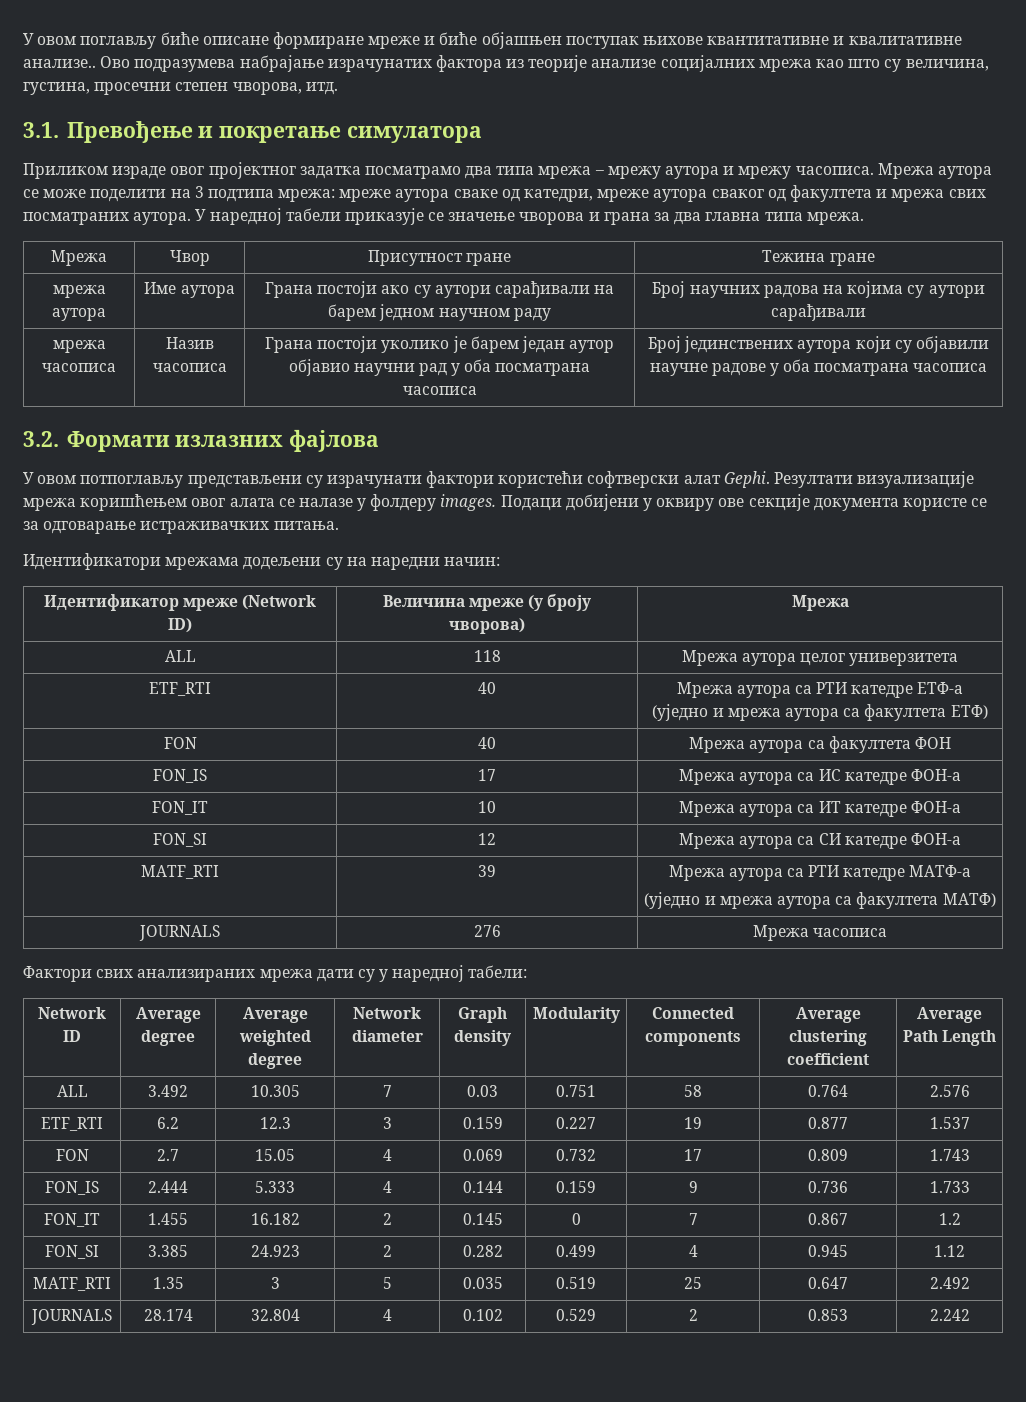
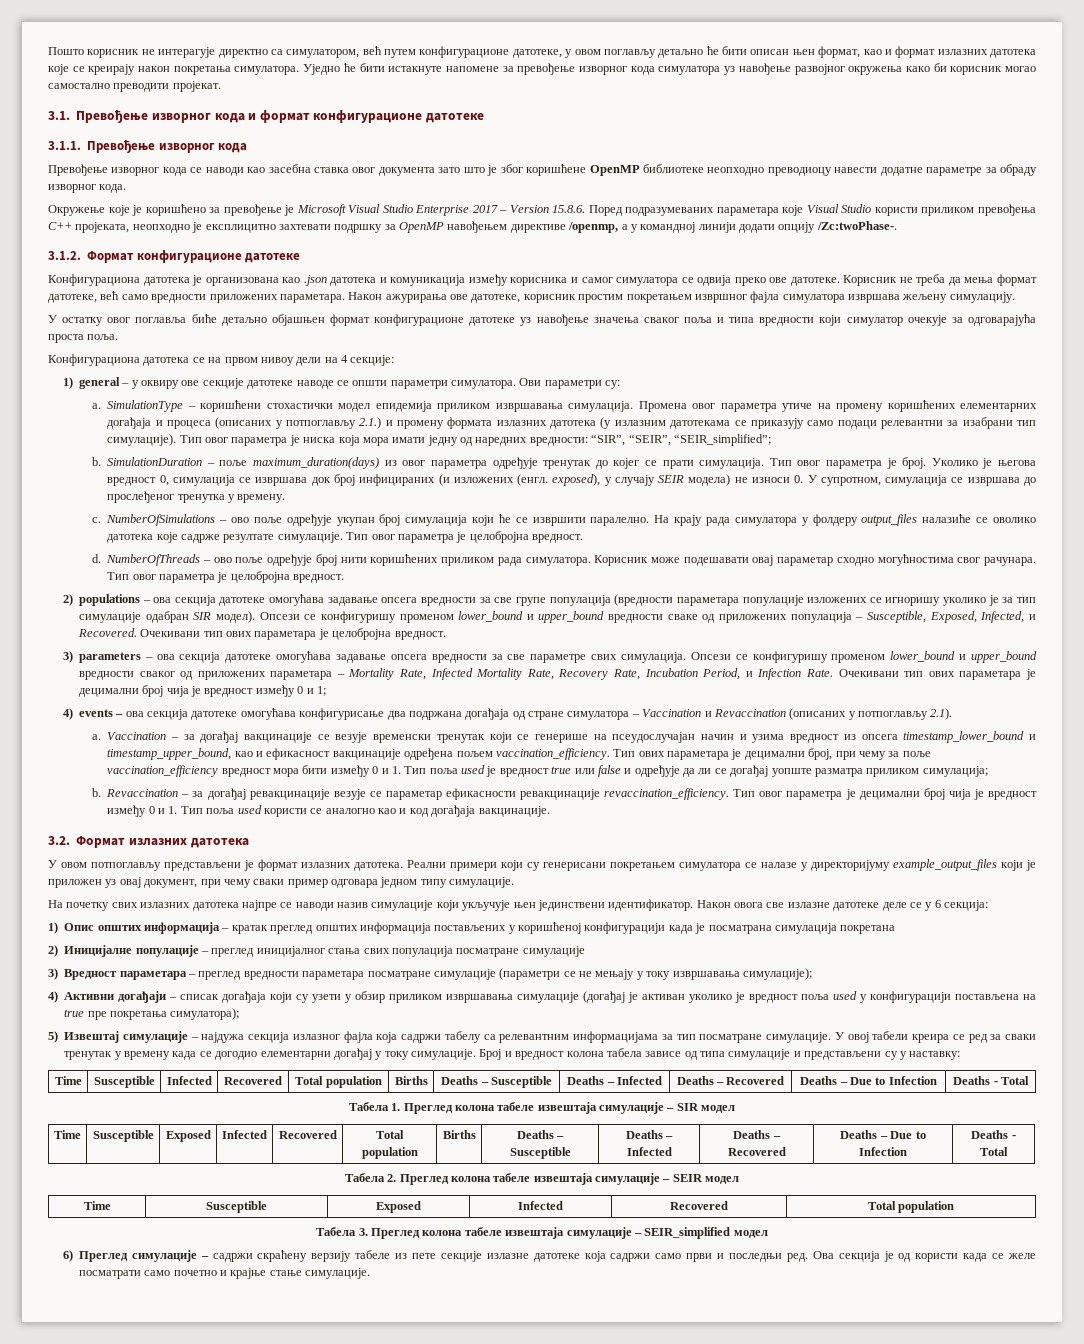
[23,32,962,49] [23,55,989,72] [23,82,338,95] [23,121,482,143] [23,162,992,179] [23,185,986,202] [23,208,864,225] [51,250,107,266] [169,250,210,266] [367,250,512,266] [762,250,875,266] [52,285,106,298] [52,308,106,321] [144,282,235,298] [264,281,615,298] [328,304,551,321] [652,281,985,298] [771,304,866,321] [52,340,106,353] [42,363,116,372] [165,337,214,349] [152,363,227,372] [264,336,615,353] [288,359,591,376] [402,386,477,395] [648,336,989,353] [649,359,988,376] [23,429,380,452] [23,471,975,488] [23,494,988,511] [23,521,339,534] [23,553,501,570] [43,594,317,611] [168,618,192,633] [382,594,592,611] [449,618,525,634] [791,595,849,611] [164,650,196,662] [473,650,501,662] [681,650,959,666] [149,682,211,696] [478,682,497,694] [676,682,964,698] [652,704,988,721] [163,737,197,749] [478,737,497,749] [689,736,951,753] [153,769,207,783] [478,769,497,781] [679,769,961,785] [152,801,208,815] [478,801,497,813] [679,801,961,817] [153,833,207,847] [478,833,497,845] [679,833,961,849] [141,865,219,879] [478,865,497,877] [668,865,972,881] [644,892,996,909] [139,925,220,941] [473,925,501,937] [752,925,888,941] [23,965,528,982] [38,1007,106,1019] [63,1030,81,1042] [135,1007,201,1023] [141,1030,195,1046] [242,1007,308,1023] [238,1030,311,1046] [248,1053,302,1069] [353,1007,421,1019] [351,1030,423,1042] [458,1007,507,1023] [454,1030,511,1046] [532,1007,620,1023] [652,1007,734,1019] [645,1031,741,1046] [795,1007,861,1023] [789,1030,867,1046] [787,1053,869,1065] [917,1007,982,1023] [902,1030,997,1046] [56,1085,88,1097] [148,1085,188,1097] [250,1085,300,1097] [382,1085,392,1097] [467,1085,498,1097] [556,1085,596,1097] [684,1085,702,1097] [808,1085,848,1097] [929,1085,970,1097] [41,1117,103,1131] [157,1117,179,1129] [259,1117,291,1129] [382,1117,392,1129] [462,1117,503,1129] [556,1117,596,1129] [684,1117,702,1129] [808,1117,848,1129] [929,1117,970,1129] [55,1149,89,1161] [157,1149,179,1161] [255,1149,295,1161] [382,1149,392,1161] [462,1149,503,1161] [556,1149,596,1161] [684,1149,702,1161] [808,1149,848,1161] [929,1149,970,1161] [45,1181,99,1195] [148,1181,188,1193] [255,1181,295,1193] [382,1181,392,1193] [462,1181,503,1193] [556,1181,596,1193] [688,1181,698,1193] [808,1181,848,1193] [929,1181,970,1193] [44,1213,100,1227] [148,1213,188,1225] [250,1213,300,1225] [382,1213,392,1225] [462,1213,503,1225] [571,1213,581,1225] [688,1213,698,1225] [808,1213,848,1225] [938,1213,961,1225] [45,1245,99,1259] [148,1245,188,1257] [250,1245,300,1257] [382,1245,392,1257] [462,1245,503,1257] [556,1245,596,1257] [688,1245,698,1257] [808,1245,848,1257] [934,1245,965,1257] [33,1277,111,1291] [152,1277,184,1289] [270,1277,280,1289] [382,1277,392,1289] [462,1277,503,1289] [556,1277,596,1289] [684,1277,702,1289] [808,1277,848,1289] [929,1277,970,1289] [31,1309,112,1325] [143,1309,193,1321] [250,1309,300,1321] [382,1309,392,1321] [462,1309,503,1321] [556,1309,596,1321] [688,1309,698,1321] [808,1309,848,1321] [929,1309,970,1321] У овом поглављу биће описане формиране мреже и биће објашњен поступак њихове квантитативне и квалитативне анализе.. Ово подразумева набрајање израчунатих фактора из теорије анализе социјалних мрежа као што су величина, густина, просечни степен чворова, итд. // 3.1. Превођење и покретање симулатора // Приликом израде овог пројектног задатка посматрамо два типа мрежа – мрежу аутора и мрежу часописа. Мрежа аутора се може поделити на 3 подтипа мрежа: мреже аутора сваке од катедри, мреже аутора сваког од факултета и мрежа свих посматраних аутора. У наредној табели приказује се значење чворова и грана за два главна типа мрежа. // Мрежа | Чвор | Присутност гране | Тежина гране // мрежа аутора | Име ауторa | Грана постоји ако су аутори сарађивали на барем једном научном раду | Број научних радова на којима су аутори сарађивали // мрежа часописа | Назив часописа | Грана постоји уколико је барем један аутор објавио научни рад у оба посматрана часописа | Број јединствених аутора који су објавили научне радове у оба посматрана часописа // 3.2. Формати излазних фајлова // У овом потпоглављу представљени су израчунати фактори користећи софтверски алат Gephi. Резултати визуализације мрежа коришћењем овог алата се налазе у фолдеру images. Подаци добијени у оквиру ове секције документа користе се за одговарање истраживачких питања. // Идентификатори мрежама додељени су на наредни начин: // Идентификатор мреже (Network ID) | Величина мреже (у броју чворова) | Мрежа // ALL | 118 | Мрежа аутора целог универзитета // ETF_RTI | 40 | Мрежа аутора са РТИ катедре ЕТФ-а // (уједно и мрежа аутора са факултета ЕТФ) // FON | 40 | Мрежа аутора са факултета ФОН // FON_IS | 17 | Мрежа аутора са ИС катедре ФОН-а // FON_IT | 10 | Мрежа аутора са ИТ катедре ФОН-а // FON_SI | 12 | Мрежа аутора са СИ катедре ФОН-а // MATF_RTI | 39 | Мрежа аутора са РТИ катедре МАТФ-а // (уједно и мрежа аутора са факултета МАТФ) // JOURNALS | 276 | Мрежа часописа // Фактори свих анализираних мрежа дати су у наредној табели: // Network ID | Average degree | Average weighted degree | Network diameter | Graph density | Modularity | Connected components | Average clustering coefficient | Average Path Length // ALL | 3.492 | 10.305 | 7 | 0.03 | 0.751 | 58 | 0.764 | 2.576 // ETF_RTI | 6.2 | 12.3 | 3 | 0.159 | 0.227 | 19 | 0.877 | 1.537 // FON | 2.7 | 15.05 | 4 | 0.069 | 0.732 | 17 | 0.809 | 1.743 // FON_IS | 2.444 | 5.333 | 4 | 0.144 | 0.159 | 9 | 0.736 | 1.733 // FON_IT | 1.455 | 16.182 | 2 | 0.145 | 0 | 7 | 0.867 | 1.2 // FON_SI | 3.385 | 24.923 | 2 | 0.282 | 0.499 | 4 | 0.945 | 1.12 // MATF_RTI | 1.35 | 3 | 5 | 0.035 | 0.519 | 25 | 0.647 | 2.492 // JOURNALS | 28.174 | 32.804 | 4 | 0.102 | 0.529 | 2 | 0.853 | 2.242 -> [48,46,1036,58] [48,63,1036,75] [48,81,221,92] [48,110,485,123] [48,140,248,153] [48,164,1037,176] [48,184,127,193] [48,204,1036,216] [48,221,897,233] [48,250,301,263] [48,274,1037,286] [48,291,1015,303] [48,314,1036,326] [48,334,119,343] [48,354,395,366] [62,377,621,389] [92,400,1037,412] [107,417,1036,429] [107,434,771,446] [92,457,1036,469] [107,474,1036,486] [107,491,286,503] [92,514,1036,526] [107,531,584,543] [92,554,1036,566] [107,571,345,583] [62,594,1036,606] [78,611,1036,623] [77,628,446,640] [62,651,1037,663] [78,668,1037,680] [78,685,326,697] [62,708,953,720] [92,731,1037,743] [107,748,931,760] [107,765,988,777] [92,788,1037,800] [107,805,550,817] [48,836,249,848] [48,859,1036,871] [48,877,515,888] [48,899,988,911] [48,922,896,934] [48,945,585,957] [48,968,812,980] [48,991,1037,1003] [64,1008,240,1020] [48,1031,1037,1043] [64,1048,961,1060] [54,1076,82,1085] [93,1076,155,1088] [166,1076,212,1085] [224,1076,282,1085] [295,1076,382,1088] [394,1076,428,1085] [441,1076,552,1088] [567,1076,662,1085] [676,1076,785,1085] [800,1076,937,1085] [953,1076,1029,1085] [348,1102,736,1114] [54,1130,81,1139] [92,1130,154,1142] [165,1130,211,1142] [222,1130,267,1139] [278,1130,337,1139] [376,1130,404,1139] [361,1147,418,1159] [442,1130,476,1139] [516,1130,565,1139] [509,1147,571,1159] [625,1130,674,1139] [626,1147,672,1156] [733,1130,781,1139] [727,1147,786,1156] [840,1130,926,1139] [859,1147,907,1156] [971,1130,1016,1139] [980,1147,1008,1156] [344,1173,740,1185] [83,1201,111,1210] [206,1201,267,1213] [376,1201,421,1213] [518,1201,563,1210] [670,1201,728,1210] [867,1201,955,1213] [316,1227,768,1239] [62,1250,1037,1262] [78,1268,371,1279] Пошто корисник не интерагује директно са симулатором, већ путем конфигурационе датотеке, у овом поглављу детаљно ће бити описан њен формат, као и формат излазних датотека које се креирају након покретања симулатора. Уједно ће бити истакнуте напомене за превођење изворног кода симулатора уз навођење развојног окружења како би корисник могао самостално преводити пројекат. // 3.1. Превођење изворног кода и формат конфигурационе датотеке // 3.1.1. Превођење изворног кода // Превођење изворног кода се наводи као засебна ставка овог документа зато што је због коришћене OpenMP библиотеке неопходно преводиоцу навести додатне параметре за обраду изворног кода. // Окружење које је коришћено за превођење је Microsoft Visual Studio Enterprise 2017 – Version 15.8.6. Поред подразумеваних параметара које Visual Studio користи приликом превођења C++ пројеката, неопходно је експлицитно захтевати подршку за OpenMP навођењем директиве /openmp, а у командној линији додати опцију /Zc:twoPhase-. // 3.1.2. Формат конфигурационе датотеке // Конфигурациона датотека је организована као .json датотека и комуникација између корисника и самог симулатора се одвија преко ове датотеке. Корисник не треба да мења формат датотеке, већ само вредности приложених параметара. Након ажурирања ове датотеке, корисник простим покретањем извршног фајла симулатора извршава жељену симулацију. // У остатку овог поглавља биће детаљно објашњен формат конфигурационе датотеке уз навођење значења сваког поља и типа вредности који симулатор очекује за одговарајућа проста поља. // Конфигурациона датотека се на првом нивоу дели на 4 секције: // 1) general – у оквиру ове секције датотеке наводе се општи параметри симулатора. Ови параметри су: // a. SimulationType – коришћени стохастички модел епидемија приликом извршавања симулација. Промена овог параметра утиче на промену коришћених елементарних догађаја и процеса (описаних у потпоглављу 2.1.) и промену формата излазних датотека (у излазним датотекама се приказују само подаци релевантни за изабрани тип симулације). Тип овог параметра је ниска која мора имати једну од наредних вредности: “SIR”, “SEIR”, “SEIR_simplified”; // b. SimulationDuration – поље maximum_duration(days) из овог параметра одређује тренутак до којег се прати симулација. Тип овог параметра је број. Уколико је његова вредност 0, симулација се извршава док број инфицираних (и изложених (енгл. еxposed), у случају SEIR модела) не износи 0. У супротном, симулација се извршава до прослеђеног тренутка у времену. // c. NumberOfSimulations – ово поље одређује укупан број симулација који ће се извршити паралелно. На крају рада симулатора у фолдеру output_files налазиће се оволико датотека које садрже резултате симулације. Тип овог параметра је целобројна вредност. // d. NumberOfThreads – ово поље одређује број нити коришћених приликом рада симулатора. Корисник може подешавати овај параметар сходно могућностима свог рачунара. Тип овог параметра је целобројна вредност. // 2) populations – ова секција датотеке омогућава задавање опсега вредности за све групе популација (вредности параметара популације изложених се игноришу уколико је за тип симулације одабран SIR модел). Опсези се конфигуришу променом lower_bound и upper_bound вредности сваке од приложених популација – Susceptible, Exposed, Infected, и Recovered. Очекивани тип ових параметара је целобројна вредност. // 3) parameters – ова секција датотеке омогућава задавање опсега вредности за све параметре свих симулација. Опсези се конфигуришу променом lower_bound и upper_bound вредности сваког од приложених параметара – Mortality Rate, Infected Mortality Rate, Recovery Rate, Incubation Period, и Infection Rate. Очекивани тип ових параметара је децимални број чија је вредност између 0 и 1; // 4) events – ова секција датотеке омогућава конфигурисање два подржана догађаја од стране симулатора – Vaccination и Revaccination (описаних у потпоглављу 2.1). // a. Vaccination – за догађај вакцинације се везује временски тренутак који се генерише на псеудослучајан начин и узима вредност из опсега timestamp_lower_bound и timestamp_upper_bound, као и ефикасност вакцинације одређена пољем vaccination_efficiency. Тип ових параметара је децимални број, при чему за поље vaccination_efficiency вредност мора бити између 0 и 1. Тип поља used је вредност true или false и одређује да ли се догађај уопште разматра приликом симулација; // b. Revaccination – за догађај ревакцинације везује се параметар ефикасности ревакцинације revaccination_efficiency. Тип овог параметра је децимални број чија је вредност између 0 и 1. Тип поља used користи се аналогно као и код догађаја вакцинације. // 3.2. Формат излазних датотека // У овом потпоглављу представљени је формат излазних датотека. Реални примери који су генерисани покретањем симулатора се налазе у директоријуму example_output_files који је приложен уз овај документ, при чему сваки пример одговара једном типу симулације. // На почетку свих излазних датотека најпре се наводи назив симулације који укључује њен јединствени идентификатор. Након овога све излазне датотеке деле се у 6 секција: // 1) Опис општих информација – кратак преглед општих информација постављених у коришћеној конфигурацији када је посматрана симулација покретана // 2) Иницијалне популације – преглед иницијалног стања свих популација посматране симулације // 3) Вредност параметара – преглед вредности параметара посматране симулације (параметри се не мењају у току извршавања симулације); // 4) Активни догађаји – списак догађаја који су узети у обзир приликом извршавања симулације (догађај је активан уколико је вредност поља used у конфигурацији постављена на true пре покретања симулатора); // 5) Извештај симулације – најдужа секција излазног фајла која садржи табелу са релевантним информацијама за тип посматране симулације. У овој табели креира се ред за сваки тренутак у времену када се догодио елементарни догађај у току симулације. Број и вредност колона табела зависе од типа симулације и представљени су у наставку: // Time | Susceptible | Infected | Recovered | Total population | Births | Deaths – Susceptible | Deaths – Infected | Deaths – Recovered | Deaths – Due to Infection | Deaths - Total // Табела 1. Преглед колона табеле извештаја симулације – SIR модел // Time | Susceptible | Exposed | Infected | Recovered | Total population | Births | Deaths – Susceptible | Deaths – Infected | Deaths – Recovered | Deaths – Due to Infection | Deaths - Total // Табела 2. Преглед колона табеле извештаја симулације – SЕIR модел // Time | Susceptible | Exposed | Infected | Recovered | Total population // Табела 3. Преглед колона табеле извештаја симулације – SЕIR_simplified модел // 6) Преглед симулације – садржи скраћену верзију табеле из пете секције излазне датотеке која садржи само први и последњи ред. Ова секција је од користи када се желе посматрати само почетно и крајње стање симулације.

